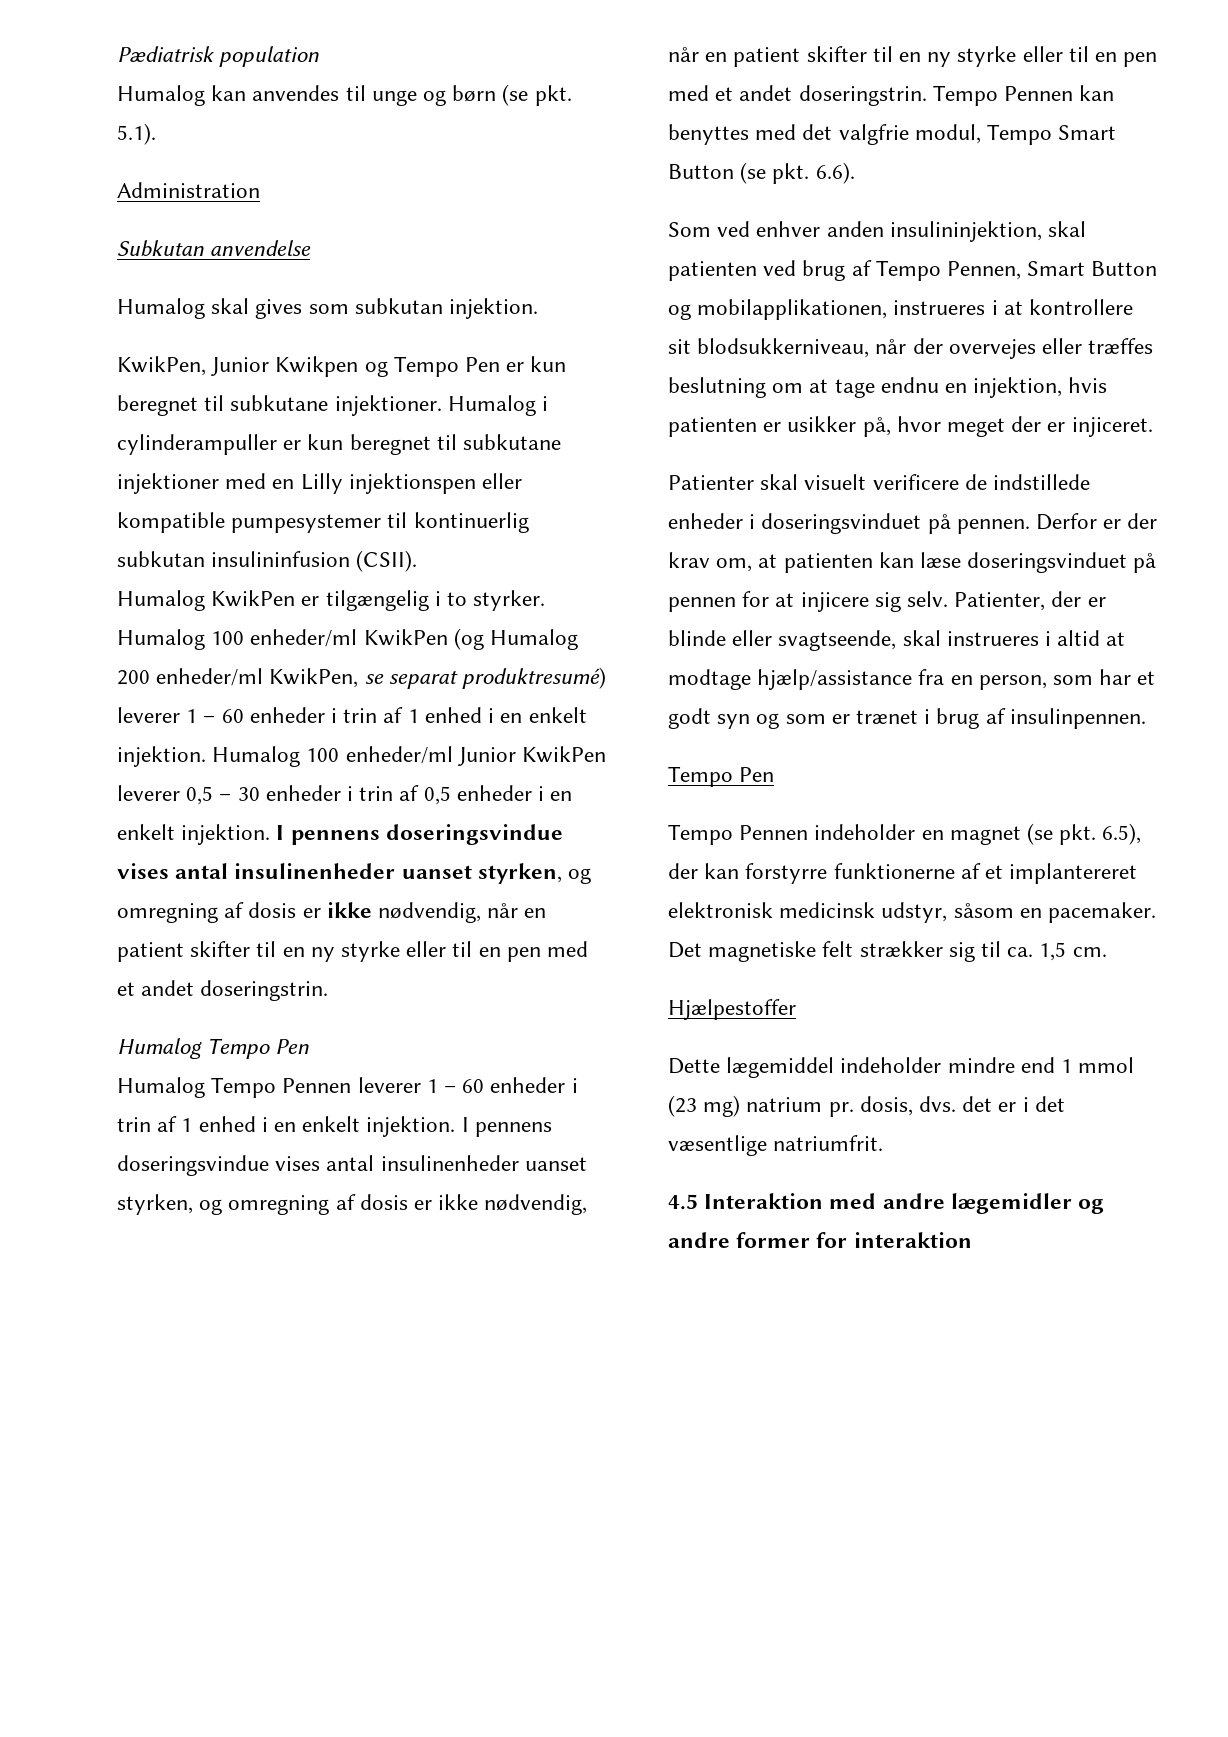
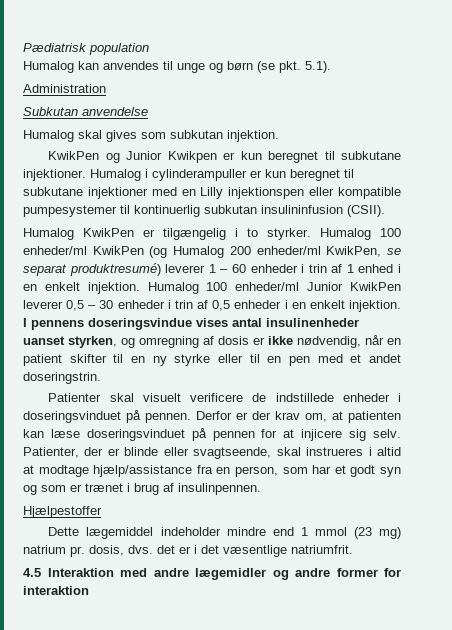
[117,356,501,377] KwikPen, Junior Kwikpen og Tempo Pen -> [48,151,217,163] KwikPen og Junior Kwikpen
[117,1038,310,1059] [117,1077,578,1098] [117,1116,552,1137] [117,1155,587,1176] [117,1194,588,1215] [668,46,1158,67] [668,85,1115,106] [668,124,1117,145] [668,162,855,184] [668,221,1087,242] [668,260,1158,281] [668,299,1134,320] [668,338,1154,359] [668,377,1108,398] [668,416,1153,437] // Humalog Tempo Pen // Humalog Tempo Pennen leverer 1 – 60 enheder i trin af 1 enhed i en enkelt injektion. I pennens doseringsvindue vises antal insulinenheder uanset styrken, og omregning af dosis er ikke nødvendig, når en patient skifter til en ny styrke eller til en pen med et andet doseringstrin. Tempo Pennen kan benyttes med det valgfrie modul, Tempo Smart Button (se pkt. 6.6). // Som ved enhver anden insulininjektion, skal patienten ved brug af Tempo Pennen, Smart Button og mobilapplikationen, instrueres i at kontrollere sit blodsukkerniveau, når der overvejes eller træffes beslutning om at tage endnu en injektion, hvis patienten er usikker på, hvor meget der er injiceret. -> (101, 378) none
[668,766,775,787] [668,823,1142,845] [668,863,1138,884] [668,902,1157,923] [668,941,1107,962] // Tempo Pen // Tempo Pennen indeholder en magnet (se pkt. 6.5), der kan forstyrre funktionerne af et implantereret elektronisk medicinsk udstyr, såsom en pacemaker. Det magnetiske felt strækker sig til ca. 1,5 cm. -> (261, 489) none

